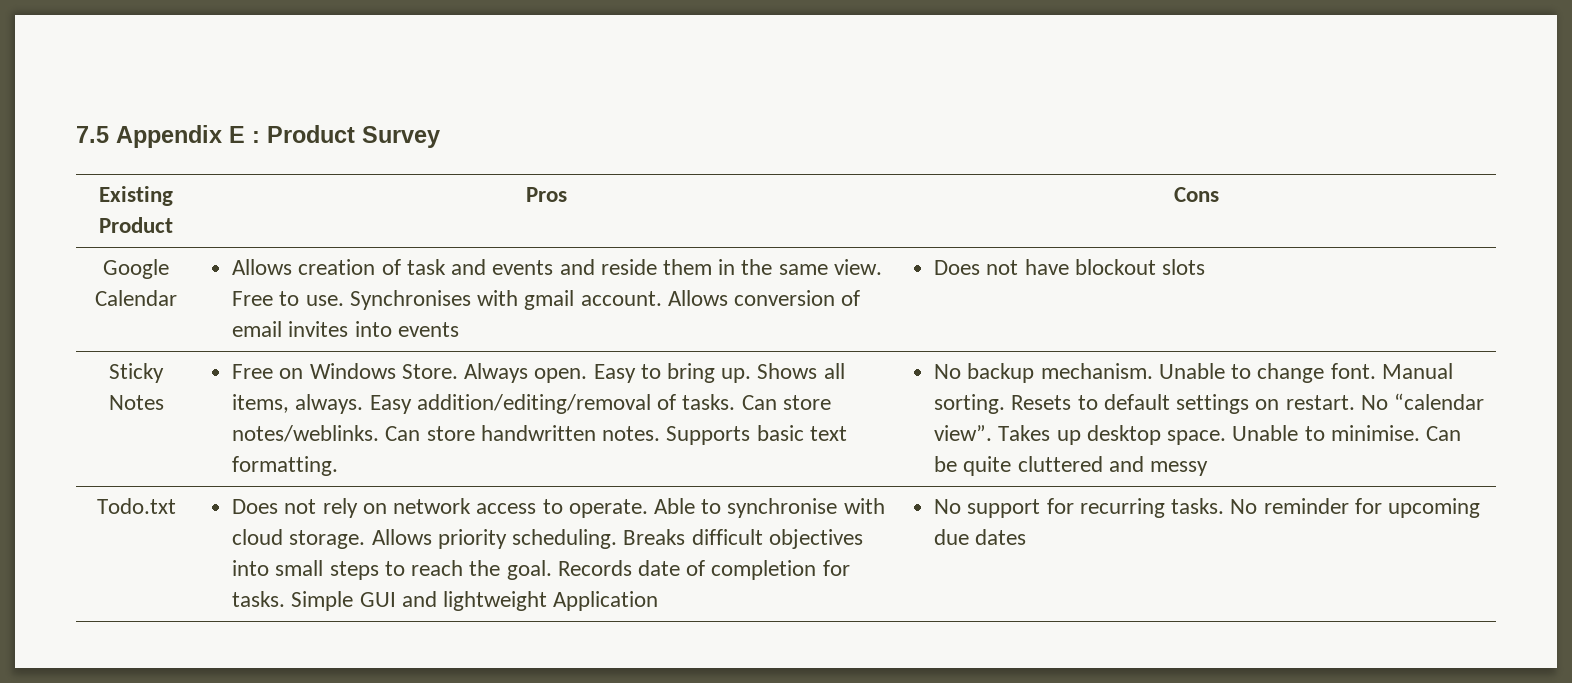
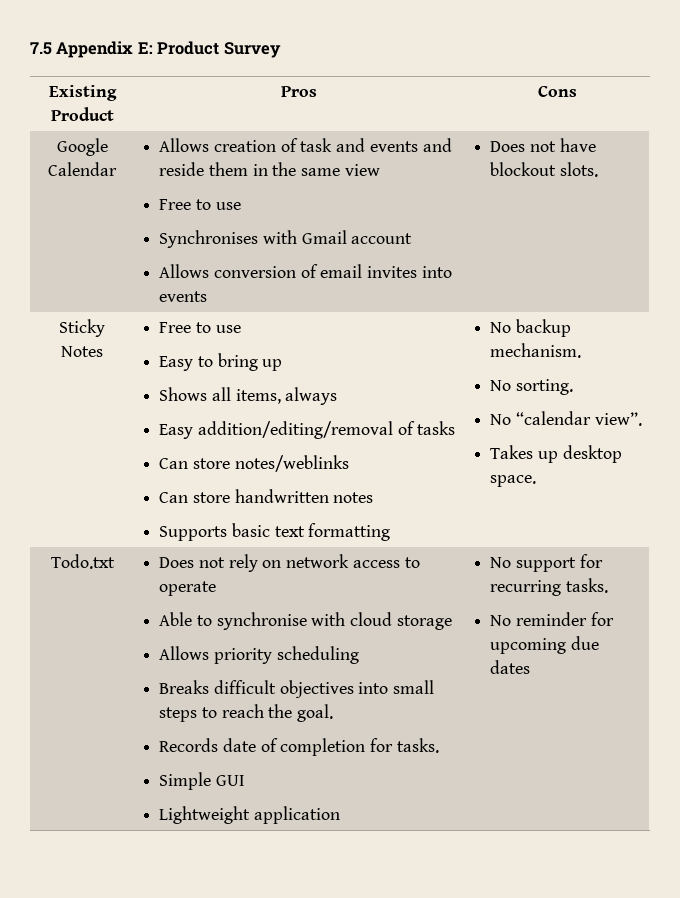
[229,126,260,143] E : -> [137,42,153,54] E:
[833,259,882,275] [232,291,344,306] view. Free to use. -> [344,164,380,176] [159,199,241,210] view // Free to use //
[524,290,662,310] gmail account. -> [301,230,413,244] Gmail account //
[1162,259,1206,275] slots -> [560,162,599,177] slots.
[279,363,588,383] on Windows Store. Always open. -> [196,322,241,333] to use //
[721,368,752,383] up. -> [262,359,283,371] up //
[295,394,364,414] always. -> [285,387,338,405] always //
[682,394,831,410] [232,425,380,442] tasks. Can store notes/weblinks. -> [417,421,456,435] [159,455,349,472] tasks // Can store notes/weblinks //
[602,426,661,441] notes. -> [333,492,374,503] notes //
[232,456,339,476] formatting. -> [308,523,391,541] formatting
[1158,363,1453,383] [934,394,1355,414] Unable to change font. Manual sorting. Resets to default settings on restart. -> [490,379,574,395] // No sorting. //
(993, 433) none -> (642, 419) //
[1232,425,1461,441] [934,456,1209,476] Unable to minimise. Can be quite cluttered and messy -> (537, 481) none
[568,499,648,518] operate. -> [159,581,217,596] operate //
[289,530,366,549] storage. -> [396,615,452,630] storage //
[512,529,618,549] scheduling. -> [276,646,359,664] scheduling //
(552, 570) none -> (334, 713) //
(286, 599) none -> (439, 745) //
[401,591,659,611] and lightweight Application -> [159,806,341,824] // Lightweight application
(1225, 506) none -> (609, 585) //

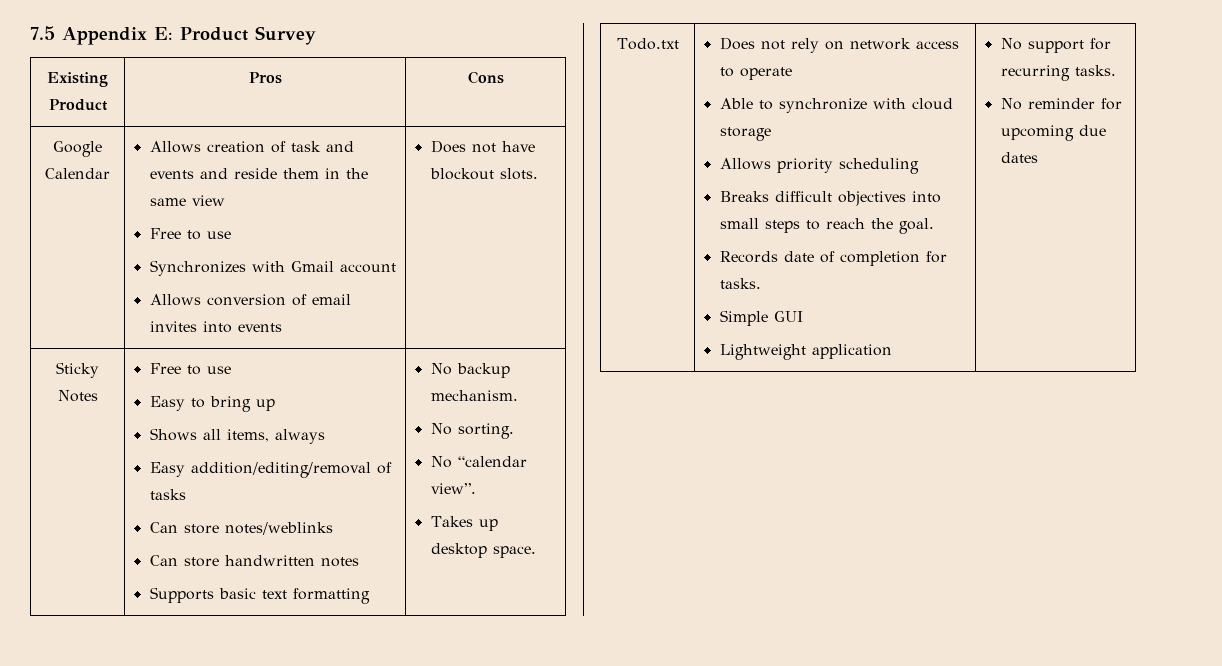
[159,230,259,248] Synchronises -> [149,260,246,276] Synchronizes
[216,612,307,630] synchronise -> [778,98,867,113] synchronize

